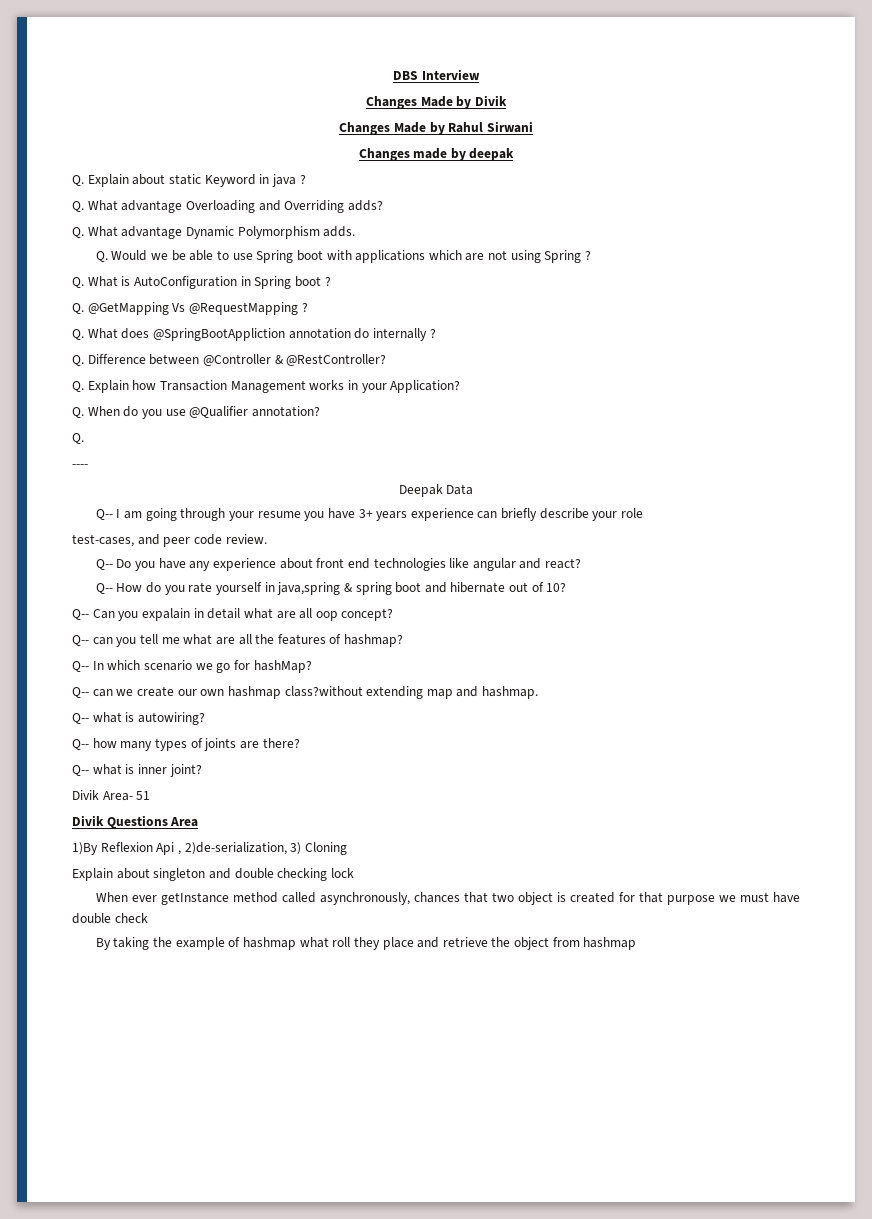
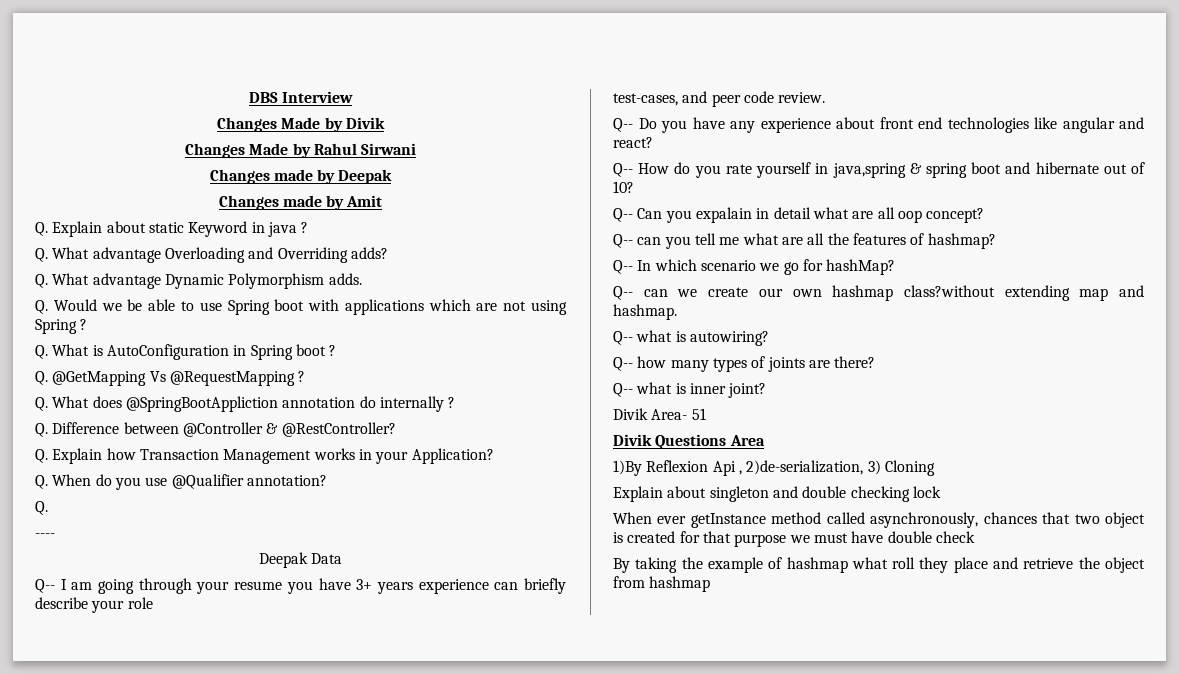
[469,148,515,161] deepak -> [338,169,393,184] [218,195,383,210] Deepak // Changes made by Amit

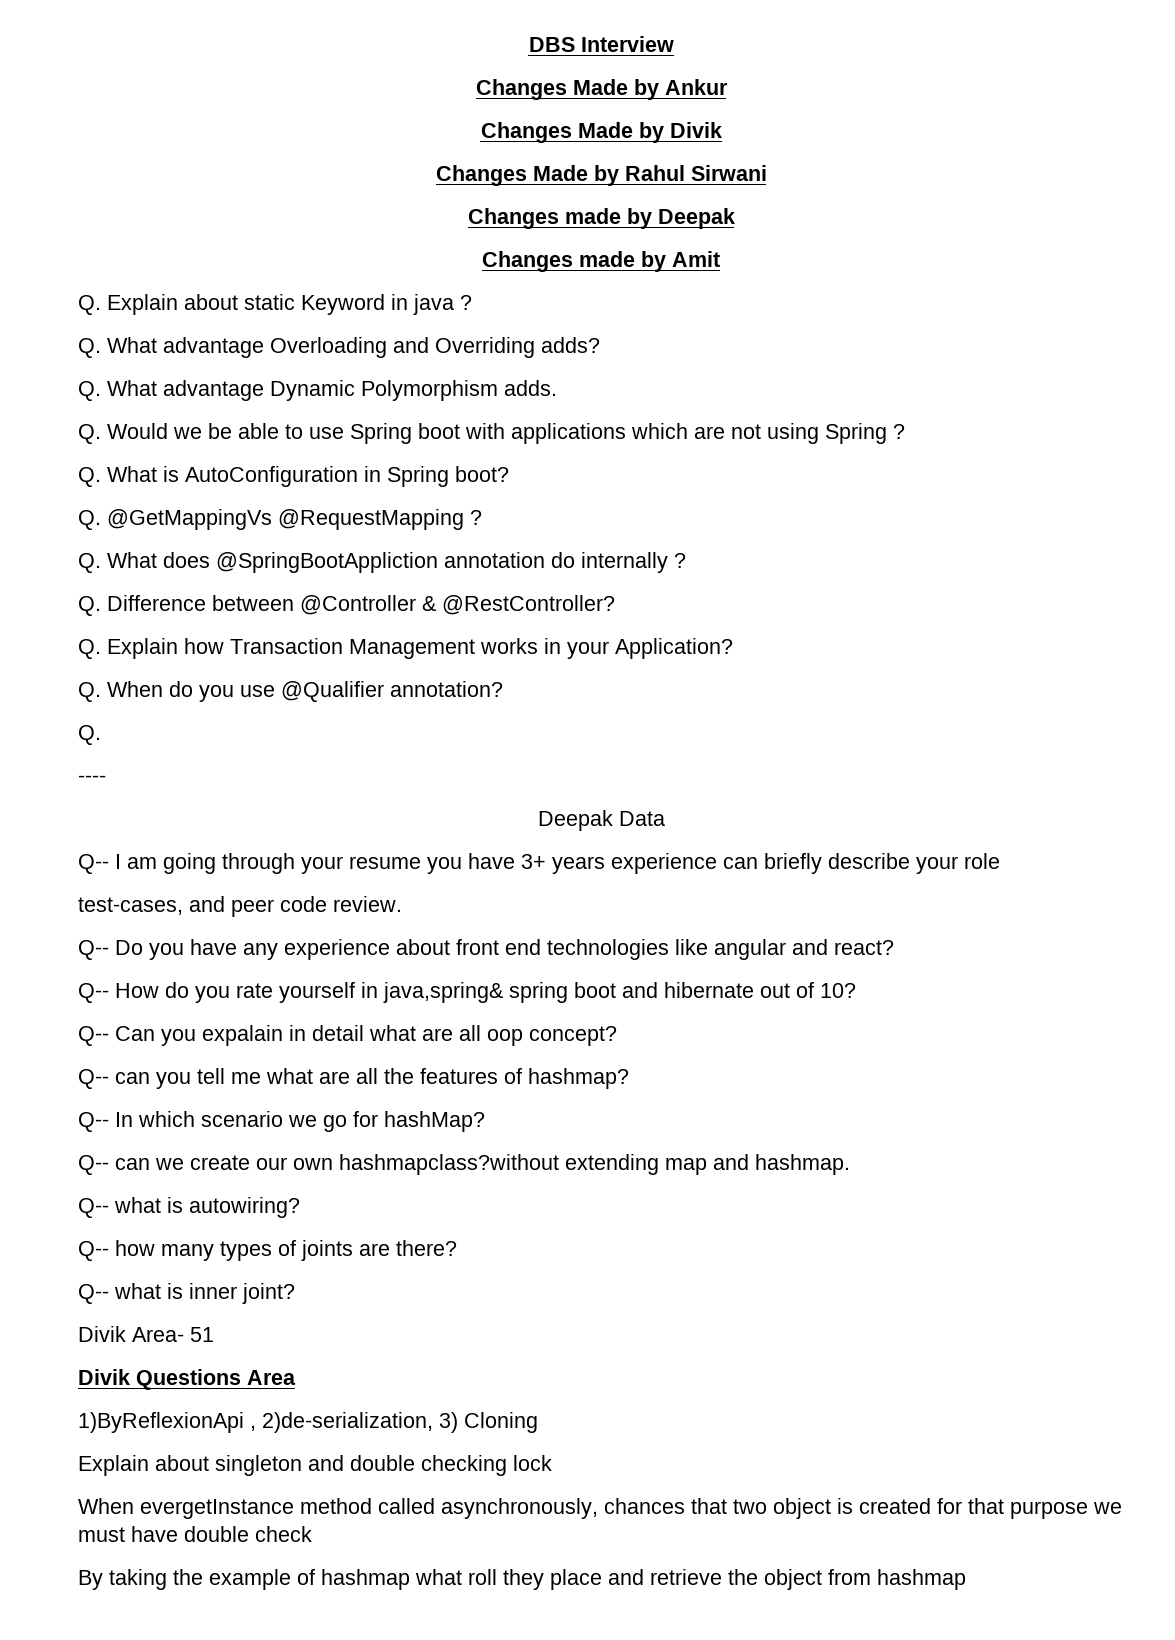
(354, 97) none -> [475,79,728,100] // Changes Made by Ankur
[295,344,337,356] [35,371,166,386] boot ? // Q. @GetMapping Vs -> [455,466,509,482] [78,509,272,530] boot? // Q. @GetMappingVs
[832,163,922,178] java,spring & -> [383,982,503,1003] java,spring&
[832,285,995,301] hashmap class?without -> [339,1154,559,1175] hashmapclass?without
[613,460,736,476] 1)By Reflexion Api -> [78,1412,244,1433] 1)ByReflexionApi
[657,513,766,528] ever getInstance -> [140,1499,294,1519] evergetInstance

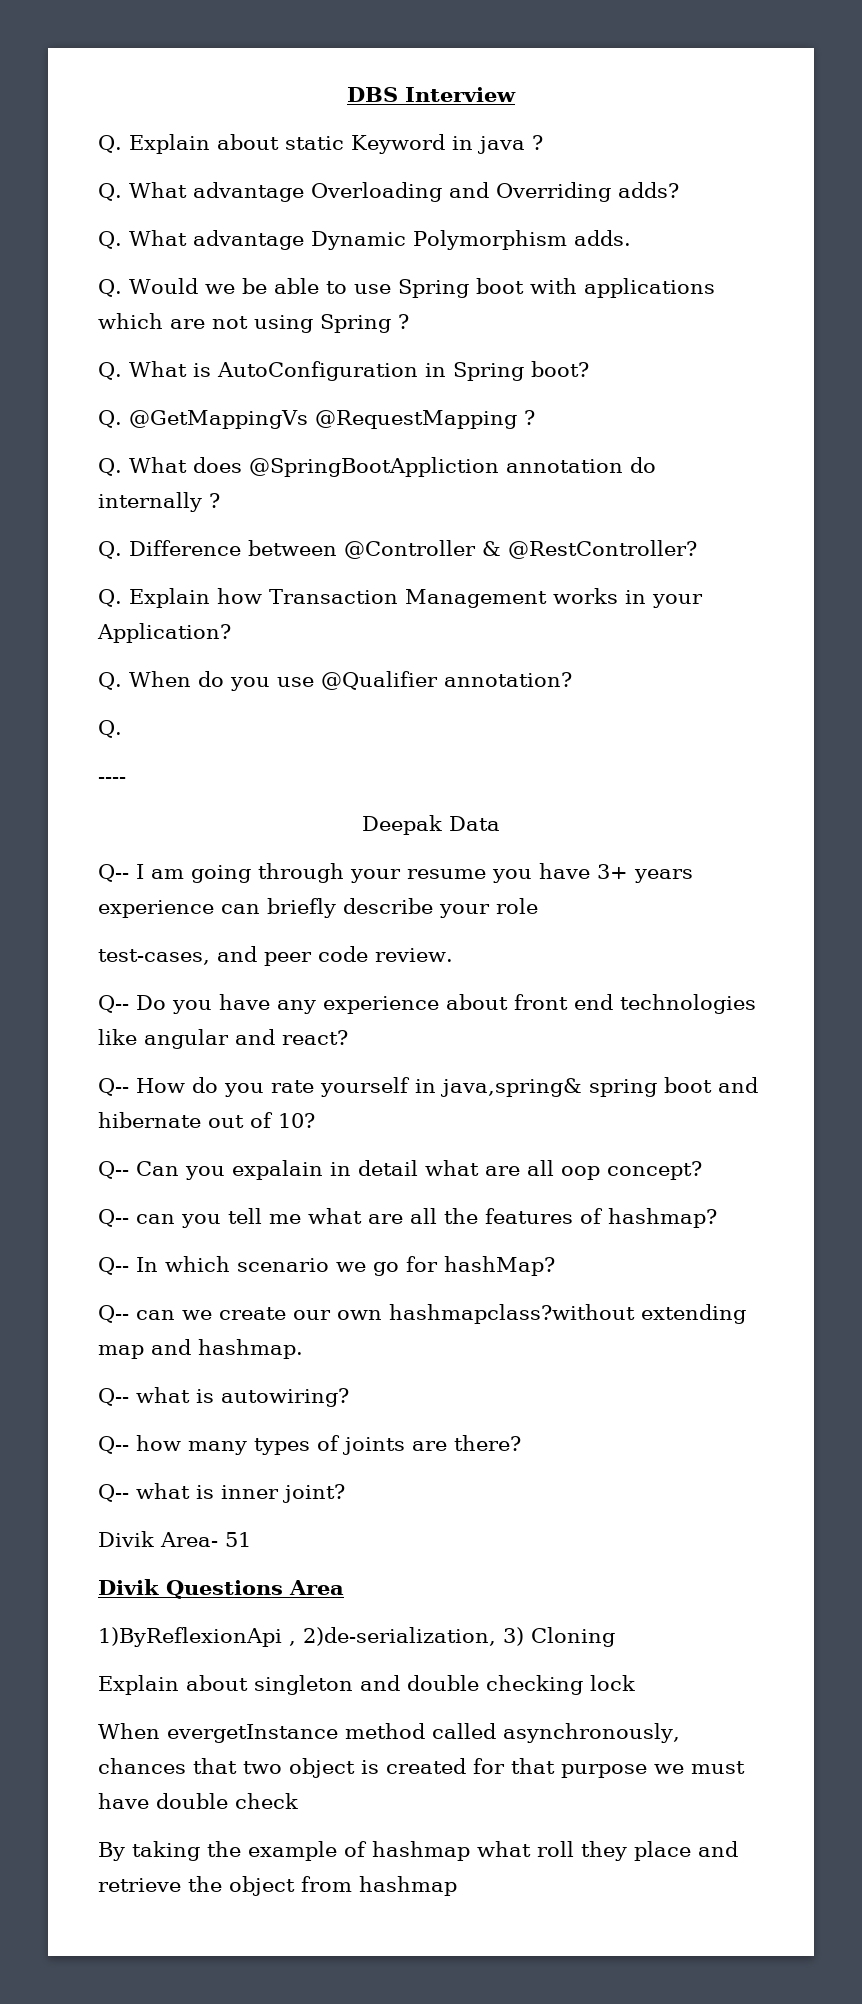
[475,79,728,100] [480,122,722,143] [435,165,767,186] [467,208,735,229] [482,251,720,272] // Changes Made by Ankur // Changes Made by Divik // Changes Made by Rahul Sirwani // Changes made by Deepak // Changes made by Amit -> (516, 94) none

